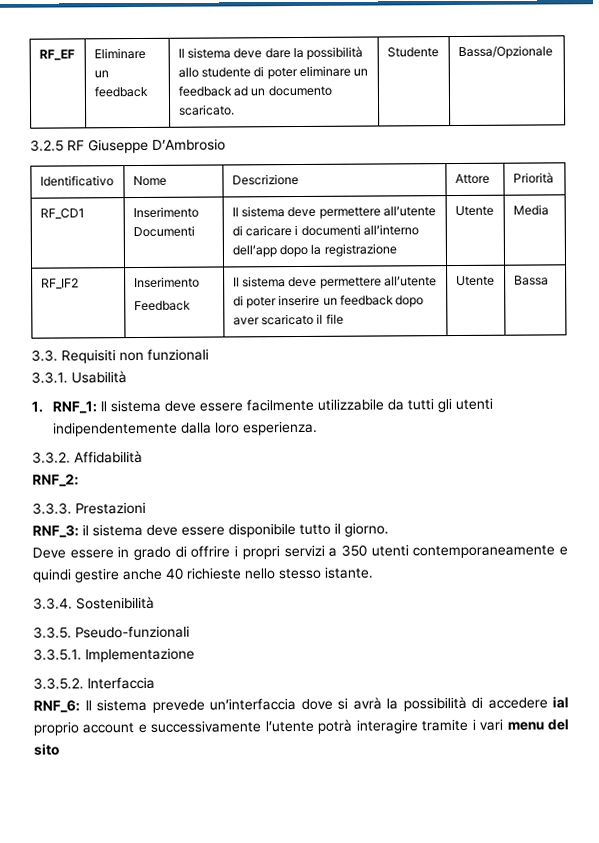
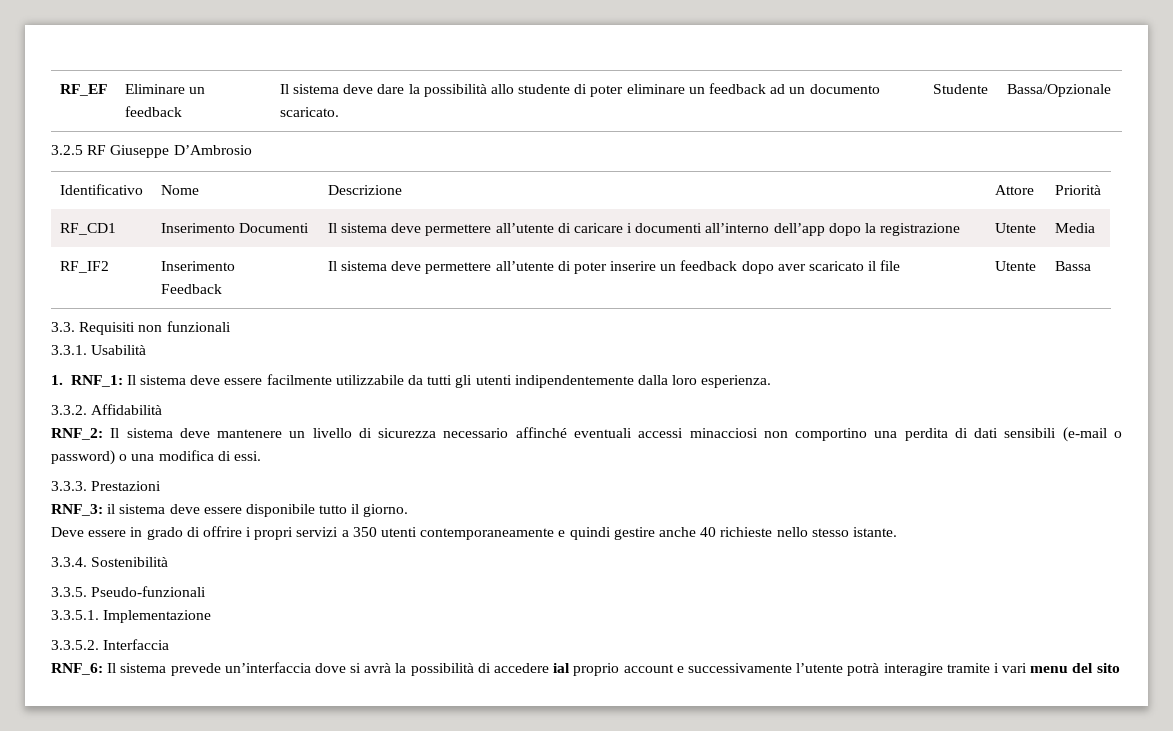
(79, 480) none -> [110,427,1122,442] [51,450,261,465] Il sistema deve mantenere un livello di sicurezza necessario affinché eventuali accessi minacciosi non comportino una perdita di dati sensibili (e-mail o password) o una modifica di essi.

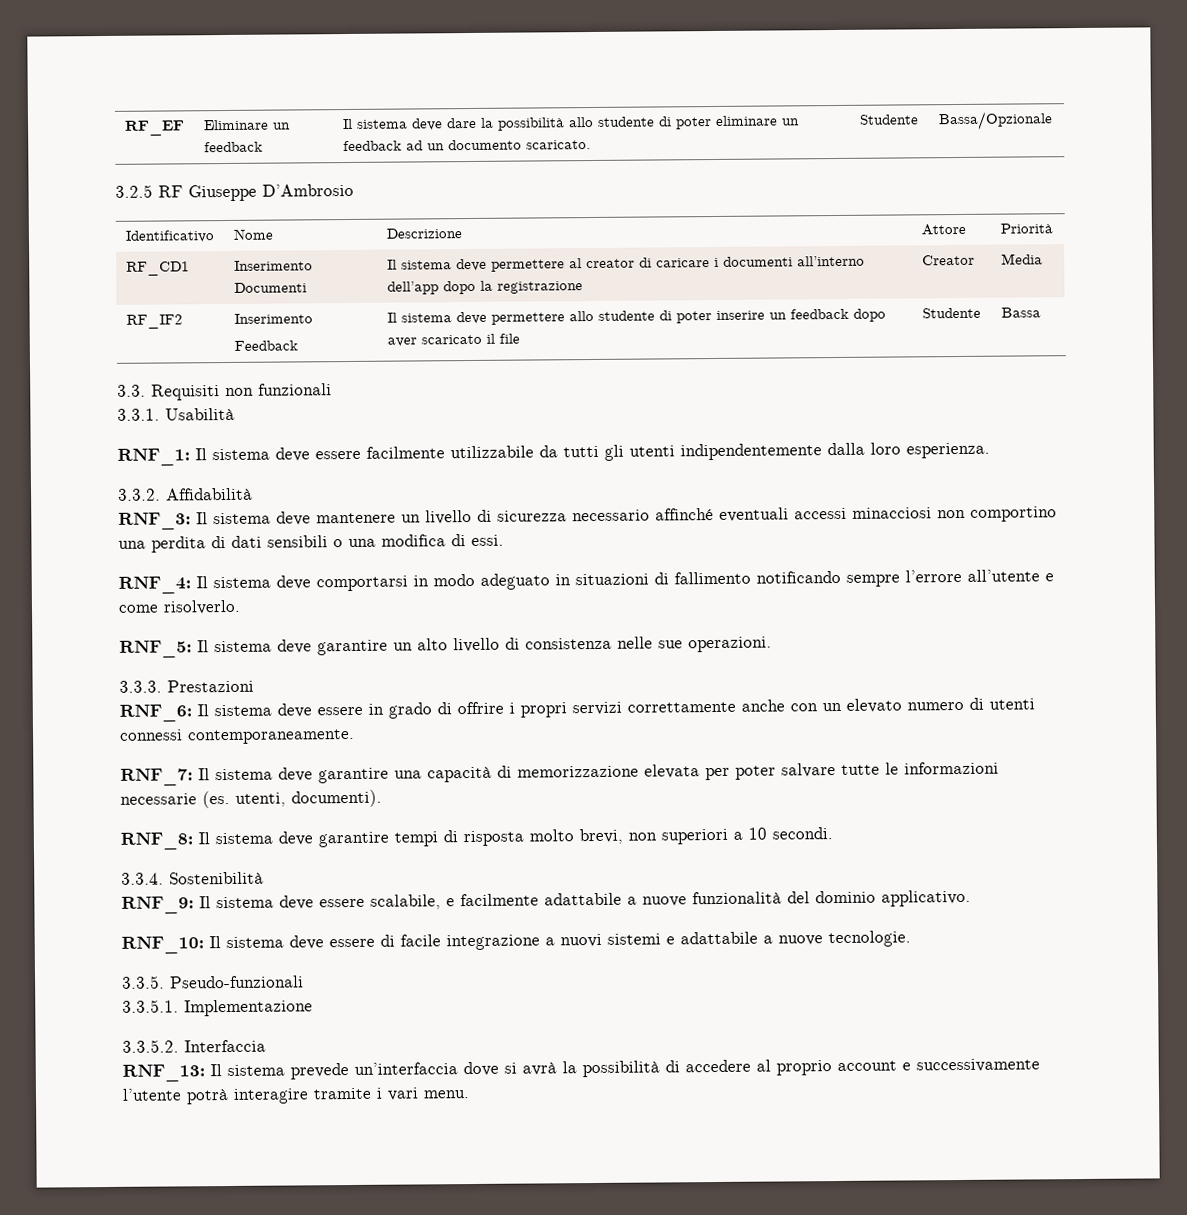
[495,223,554,233] all’utente -> [568,258,635,269] al creator
[994,223,1036,233] Utente -> [921,254,975,266] Creator
[495,261,554,271] all’utente -> [568,310,655,322] allo studente
[994,261,1036,271] Utente -> [921,307,981,319] Studente
[51,375,63,385] 1. -> (235, 414) none
[51,428,103,440] RNF_2: -> [118,512,191,530] RNF_3:
[1062,427,1122,442] [51,450,115,465] (e-mail o password) -> (328, 541) none
(261, 456) none -> [118,569,1054,594] [118,599,241,615] [119,636,772,658] // RNF_4: Il sistema deve comportarsi in modo adeguato in situazioni di fallimento notificando sempre l’errore all’utente e come risolverlo. // RNF_5: Il sistema deve garantire un alto livello di consistenza nelle sue operazioni.
[51,504,409,517] [51,527,127,537] RNF_3: il sistema deve essere disponibile tutto il giorno. // Deve essere -> [119,703,363,722] RNF_6: Il sistema deve essere
[341,527,897,540] [51,557,169,567] a 350 utenti contemporaneamente e quindi gestire anche 40 richieste nello stesso istante. // 3.3.4. Sostenibilità -> [627,697,1035,713] [119,728,355,745] [120,761,999,786] [120,789,382,809] [120,827,833,850] [121,871,264,885] [121,889,971,914] [121,930,911,954] correttamente anche con un elevato numero di utenti connessi contemporaneamente. // RNF_7: Il sistema deve garantire una capacità di memorizzazione elevata per poter salvare tutte le informazioni necessarie (es. utenti, documenti). // RNF_8: Il sistema deve garantire tempi di risposta molto brevi, non superiori a 10 secondi. // 3.3.4. Sostenibilità // RNF_9: Il sistema deve essere scalabile, e facilmente adattabile a nuove funzionalità del dominio applicativo. // RNF_10: Il sistema deve essere di facile integrazione a nuovi sistemi e adattabile a nuove tecnologie.
[51,663,103,675] RNF_6: -> [122,1064,205,1082] RNF_13:
[553,663,571,673] ial -> [756,1059,771,1072] al
[1030,663,1120,673] menu del sito -> [423,1090,470,1099] menu.

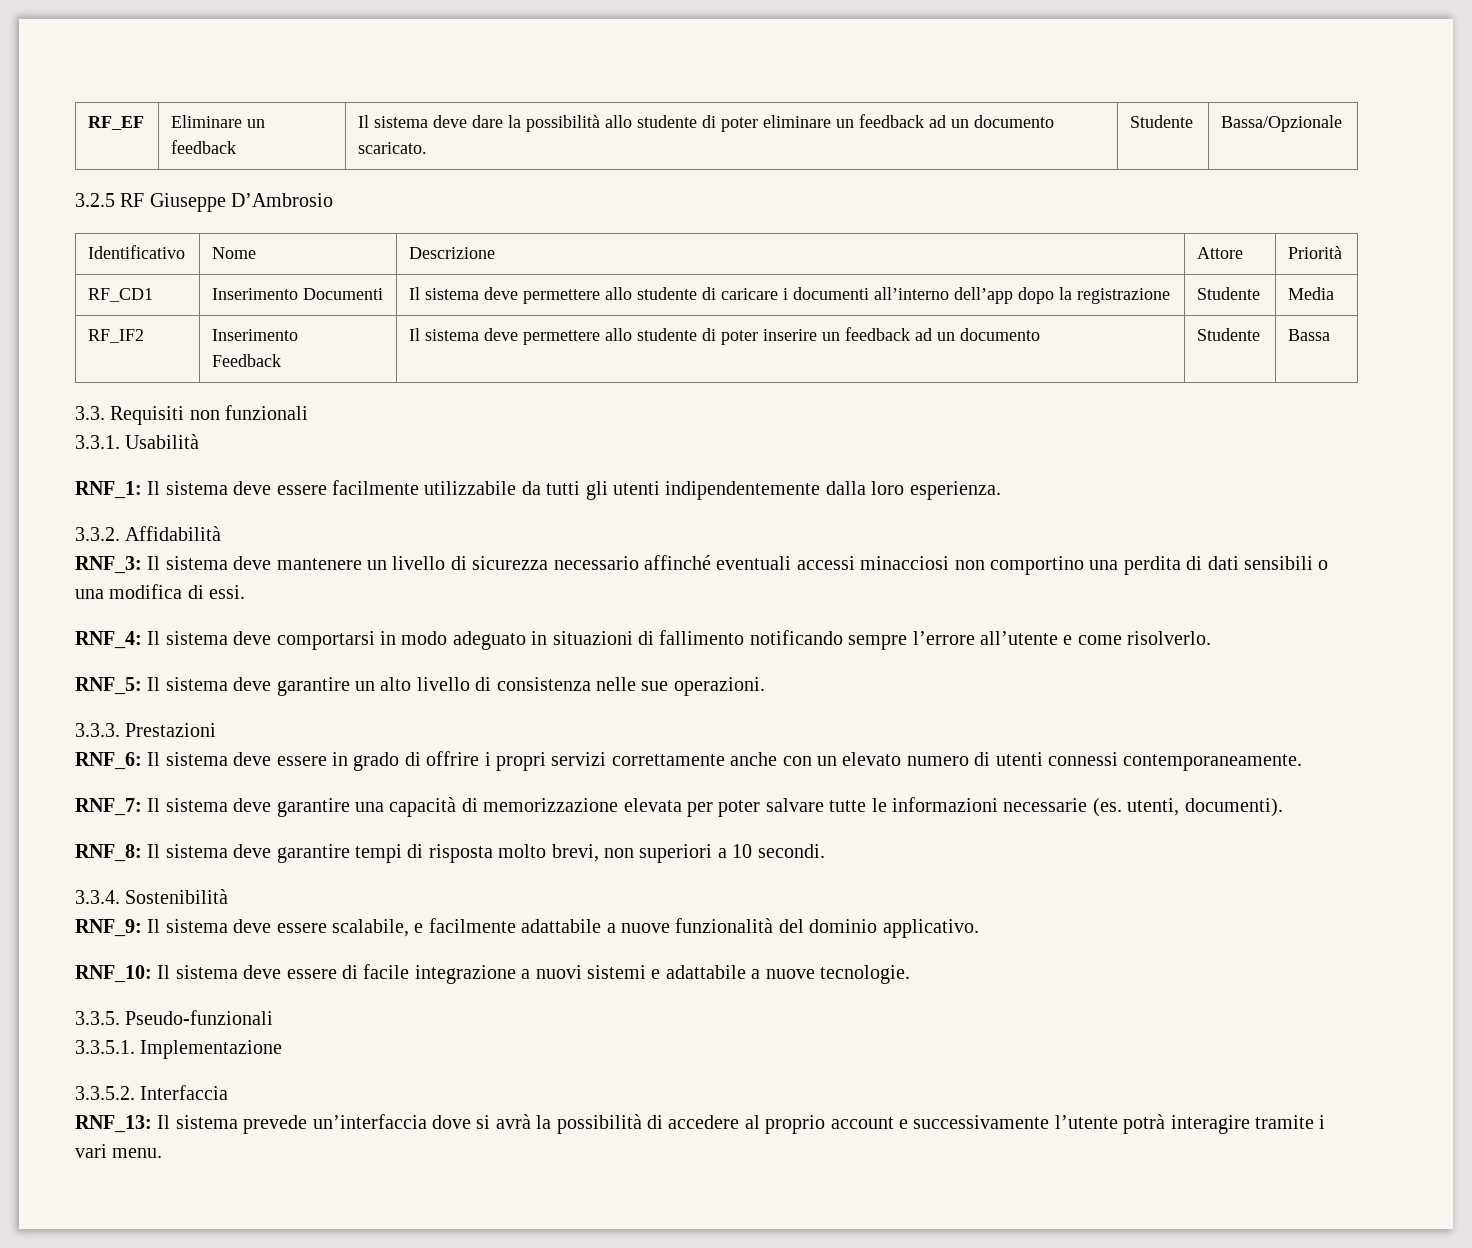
[568,258,635,269] al creator -> [605,287,698,300] allo studente
[921,254,975,266] Creator -> [1197,287,1261,300] Studente
[852,308,886,322] [386,333,520,347] dopo aver scaricato il file -> [915,328,1041,341] ad un documento

